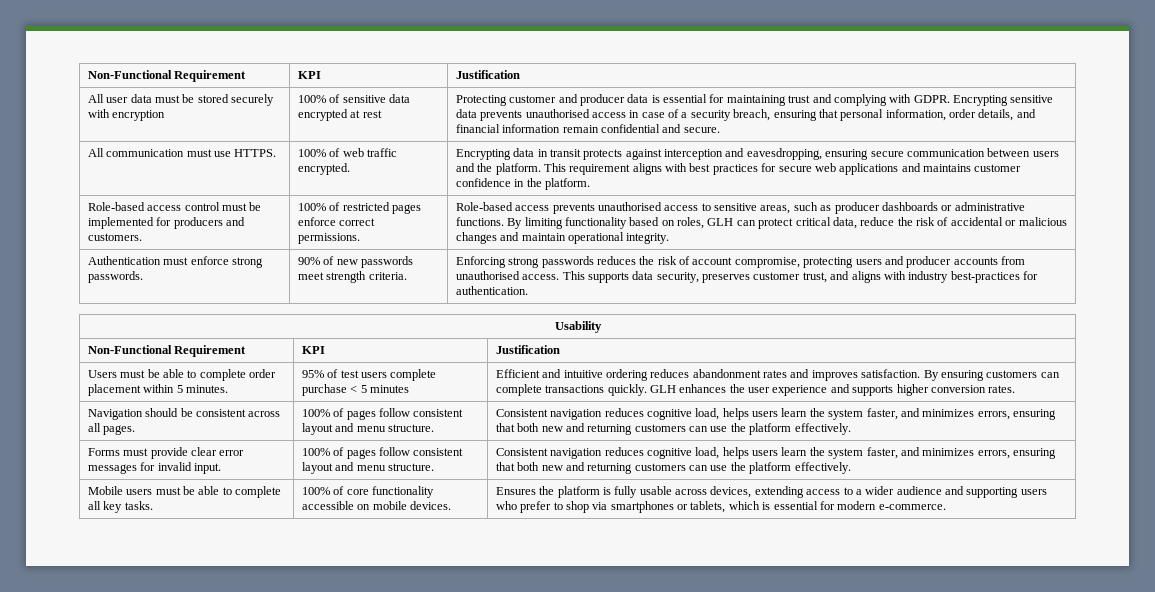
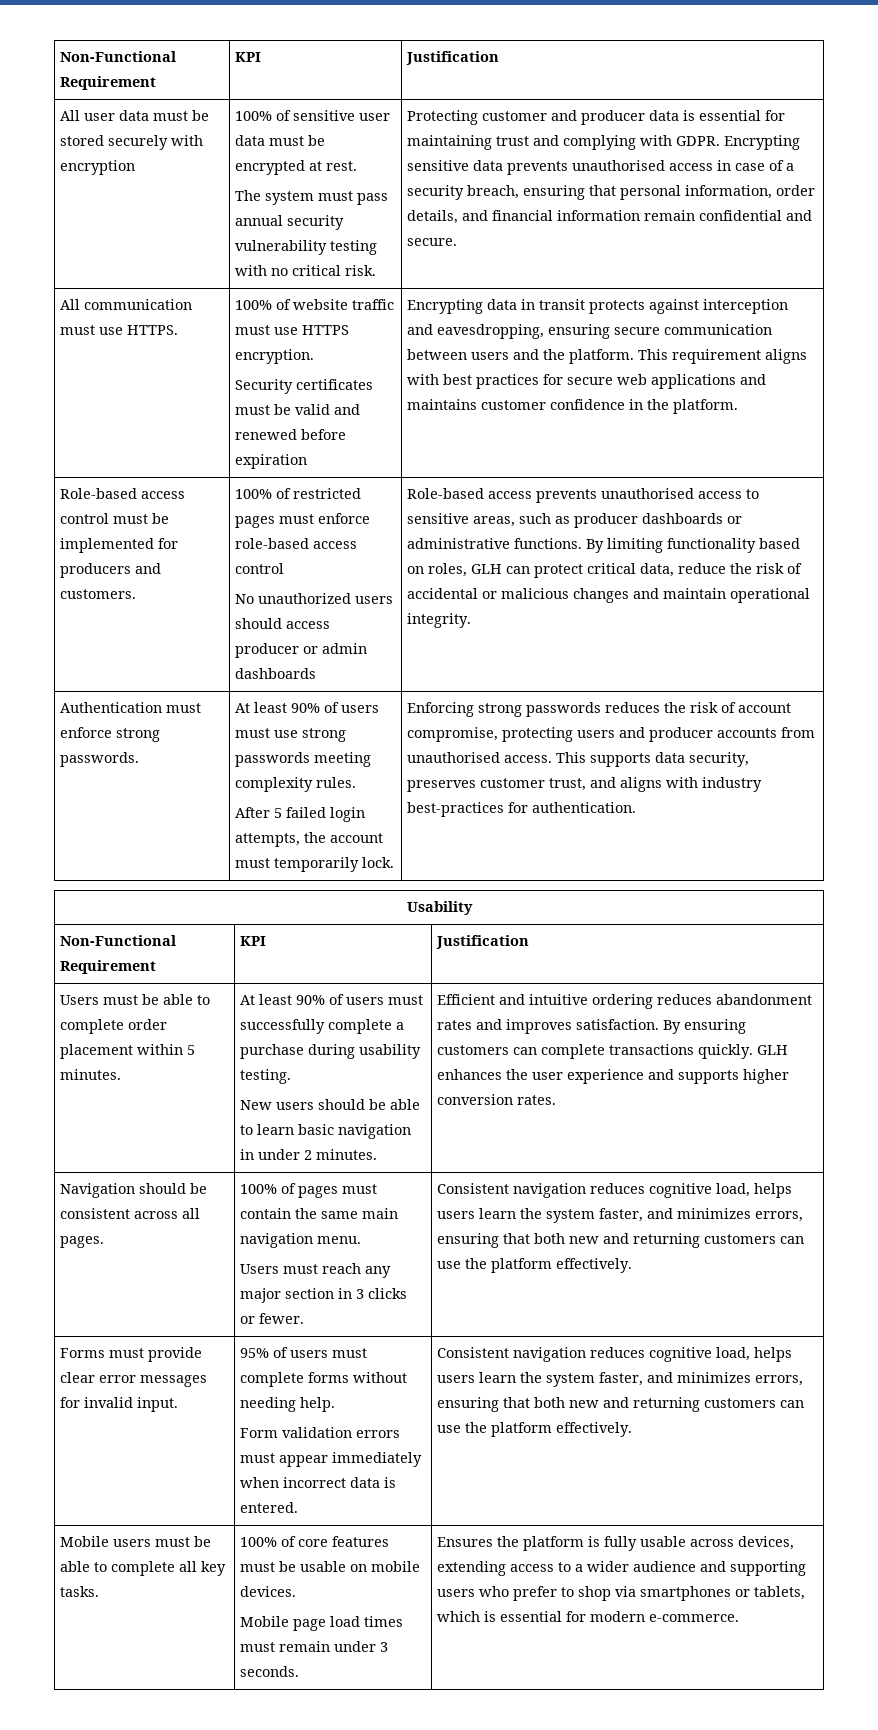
[388,94,410,103] [297,109,382,121] data encrypted at rest -> [359,113,391,121] [235,135,326,146] [235,160,358,175] [235,190,389,205] [235,215,345,230] [235,240,378,255] [235,265,377,276] user data must be encrypted at rest. // The system must pass annual security vulnerability testing with no critical risk.
[342,148,397,157] [297,163,350,175] web traffic encrypted. -> [293,299,395,310] [235,325,350,335] [235,349,315,364] [235,379,374,394] [235,404,361,415] [235,429,347,440] [235,454,308,469] website traffic must use HTTPS encryption. // Security certificates must be valid and renewed before expiration
[297,217,376,226] [297,233,360,244] enforce correct permissions. -> [279,513,371,524] [235,538,358,549] [235,563,285,574] [235,593,394,604] [235,618,331,629] [235,643,368,658] [235,668,317,679] must enforce role-based access control // No unauthorized users should access producer or admin dashboards
[297,256,413,268] [297,271,407,283] 90% of new passwords meet strength criteria. -> [235,702,380,713] [235,728,347,742] [235,752,372,767] [235,777,357,792] [235,807,366,822] [235,832,384,847] [235,857,395,872] At least 90% of users must use strong passwords meeting complexity rules. // After 5 failed login attempts, the account must temporarily lock.
[301,369,437,381] [301,384,409,396] 95% of test users complete purchase < 5 minutes -> [240,994,424,1005] [240,1019,405,1034] [240,1044,422,1059] [240,1069,292,1084] [240,1099,421,1110] [240,1124,412,1139] [240,1149,378,1160] At least 90% of users must successfully complete a purchase during usability testing. // New users should be able to learn basic navigation in under 2 minutes.
[378,408,464,417] [301,423,434,435] follow consistent layout and menu structure. -> [342,1184,378,1194] [240,1208,399,1219] [240,1233,362,1248] [240,1263,392,1278] [240,1288,408,1303] [240,1313,305,1324] must contain the same main navigation menu. // Users must reach any major section in 3 clicks or fewer.
[301,447,464,459] [301,462,434,474] 100% of pages follow consistent layout and menu structure. -> [240,1347,368,1358] [240,1372,408,1387] [240,1397,336,1412] [240,1427,401,1438] [240,1452,423,1467] [240,1477,397,1488] [240,1502,299,1513] 95% of users must complete forms without needing help. // Form validation errors must appear immediately when incorrect data is entered.
[371,486,434,498] [301,501,354,510] functionality accessible -> [332,1536,390,1547] [240,1561,347,1572] features must be usable
(451, 505) none -> [240,1616,404,1631] [240,1641,389,1652] [240,1666,300,1677] // Mobile page load times must remain under 3 seconds.

